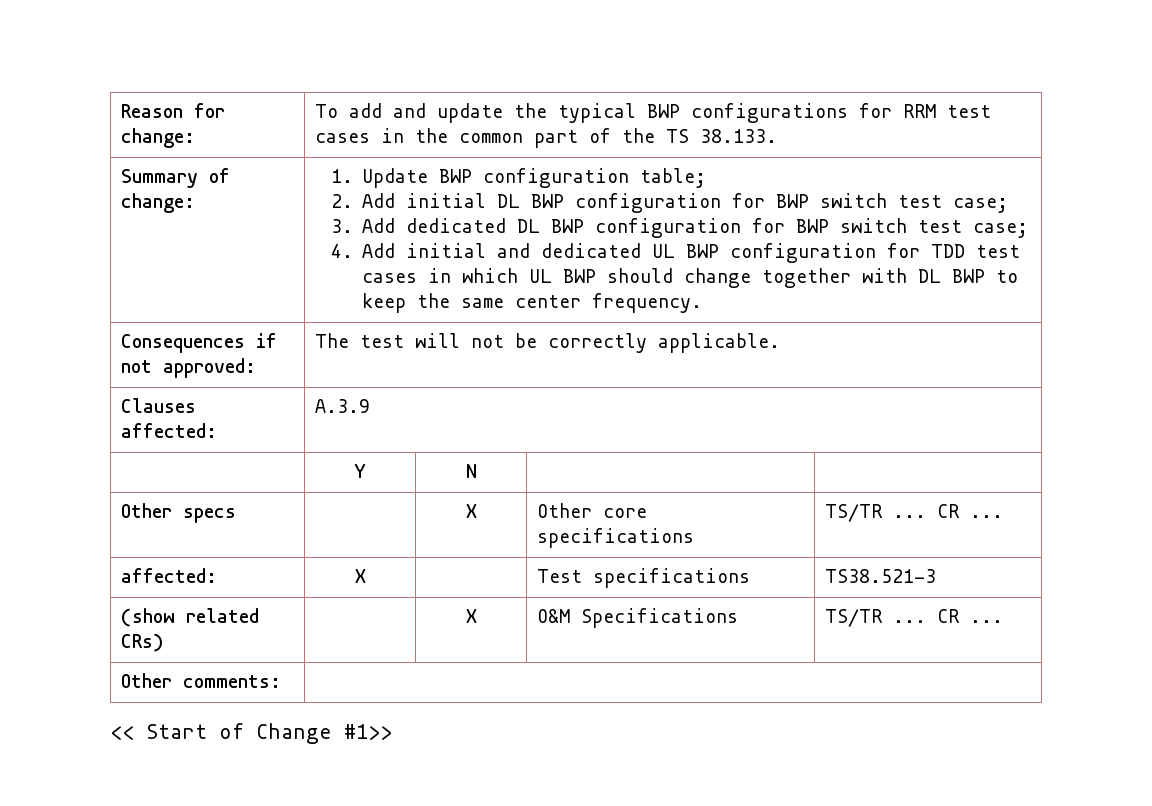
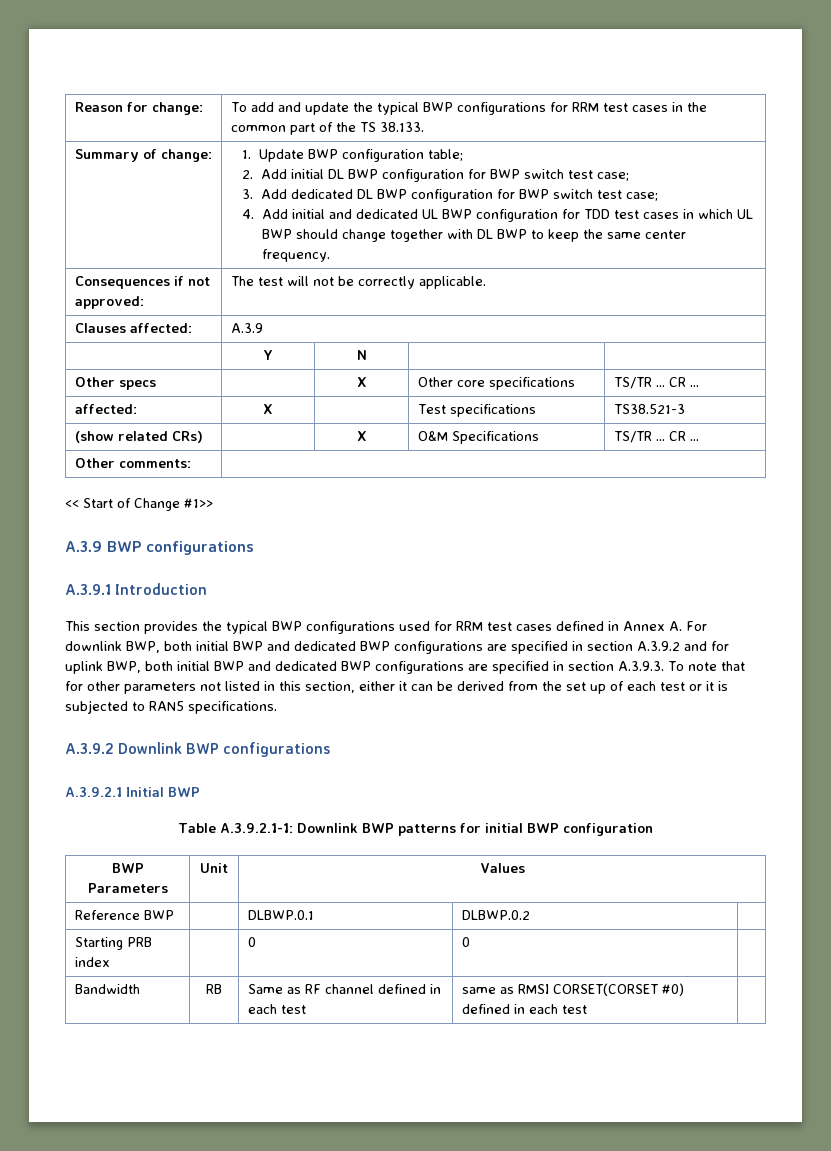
(392, 732) none -> [65,541,254,555] [65,583,208,595] [65,621,707,634] [65,641,729,654] [65,661,745,674] [65,681,728,694] [65,700,277,714] [65,742,331,757] [65,787,200,797] [178,823,653,836] [111,863,144,873] [87,883,168,893] [200,863,228,873] [479,863,525,873] [74,910,174,920] [247,910,314,920] [461,910,530,920] [74,937,152,950] [74,957,110,967] [247,937,256,947] [461,937,470,947] [74,984,140,994] [206,984,222,994] [247,984,441,994] [247,1004,306,1014] [461,983,684,996] [461,1004,587,1014] // A.3.9 BWP configurations // A.3.9.1 Introduction // This section provides the typical BWP configurations used for RRM test cases defined in Annex A. For downlink BWP, both initial BWP and dedicated BWP configurations are specified in section A.3.9.2 and for uplink BWP, both initial BWP and dedicated BWP configurations are specified in section A.3.9.3. To note that for other parameters not listed in this section, either it can be derived from the set up of each test or it is subjected to RAN5 specifications. // A.3.9.2 Downlink BWP configurations // A.3.9.2.1 Initial BWP // Table A.3.9.2.1-1: Downlink BWP patterns for initial BWP configuration // BWP Parameters | Unit | Values // Reference BWP | | DLBWP.0.1 | DLBWP.0.2 | // Starting PRB index | | 0 | 0 | // Bandwidth | RB | Same as RF channel defined in each test | same as RMSI CORSET(CORSET #0) defined in each test |

